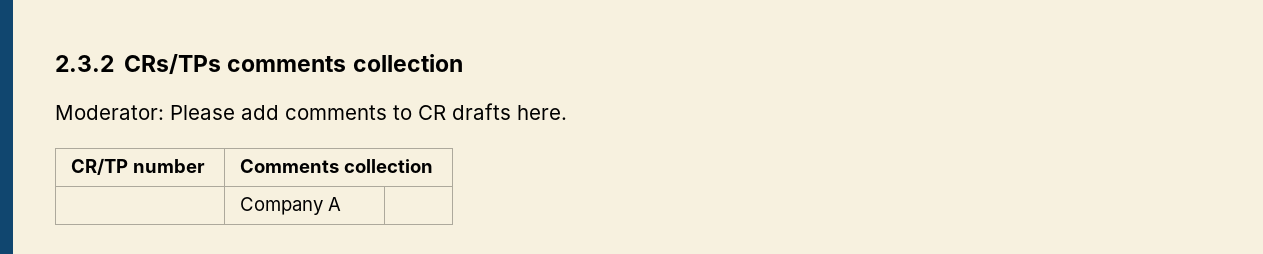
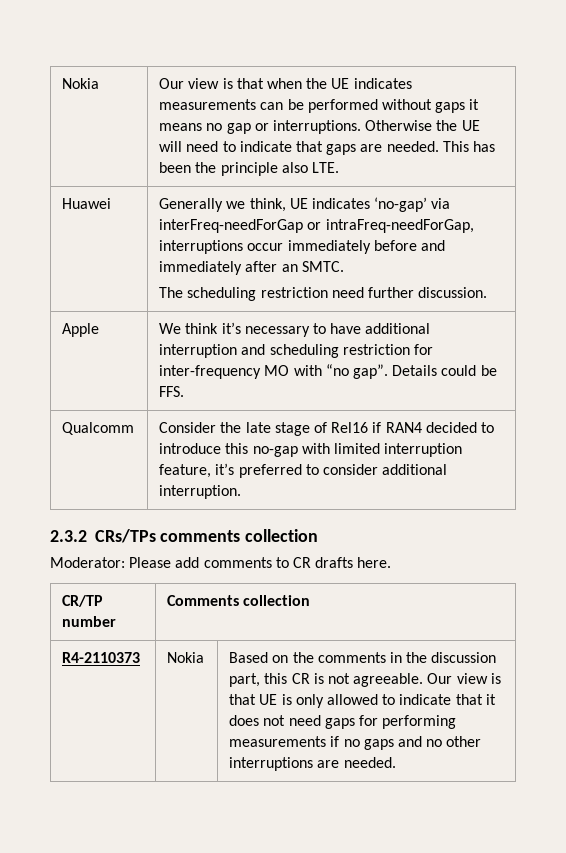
(55, 63) none -> [62,78,100,89] [159,78,412,89] [159,99,480,113] [159,120,480,134] [159,141,495,155] [159,162,340,176] [62,198,112,209] [159,197,451,212] [159,219,474,233] [159,240,446,254] [159,261,344,275] [159,287,488,301] [62,323,100,337] [159,322,431,337] [159,344,434,358] [159,364,497,379] [159,386,185,397] [62,422,135,435] [159,422,494,436] [159,443,463,457] [159,463,448,478] [159,485,242,499] Nokia | Our view is that when the UE indicates measurements can be performed without gaps it means no gap or interruptions. Otherwise the UE will need to indicate that gaps are needed. This has been the principle also LTE. // Huawei | Generally we think, UE indicates ‘no-gap’ via interFreq-needForGap or intraFreq-needForGap, interruptions occur immediately before and immediately after an SMTC. // The scheduling restriction need further discussion. // Apple | We think it’s necessary to have additional interruption and scheduling restriction for inter-frequency MO with “no gap”. Details could be FFS. // Qualcomm | Consider the late stage of Rel16 if RAN4 decided to introduce this no-gap with limited interruption feature, it’s preferred to consider additional interruption. //
[240,197,342,215] | Company A | -> [62,652,141,663] [167,652,205,663] [229,652,497,663] [229,673,501,687] [229,694,496,708] [229,715,457,729] [229,736,482,750] [229,757,396,771] R4-2110373 | Nokia | Based on the comments in the discussion part, this CR is not agreeable. Our view is that UE is only allowed to indicate that it does not need gaps for performing measurements if no gaps and no other interruptions are needed.

